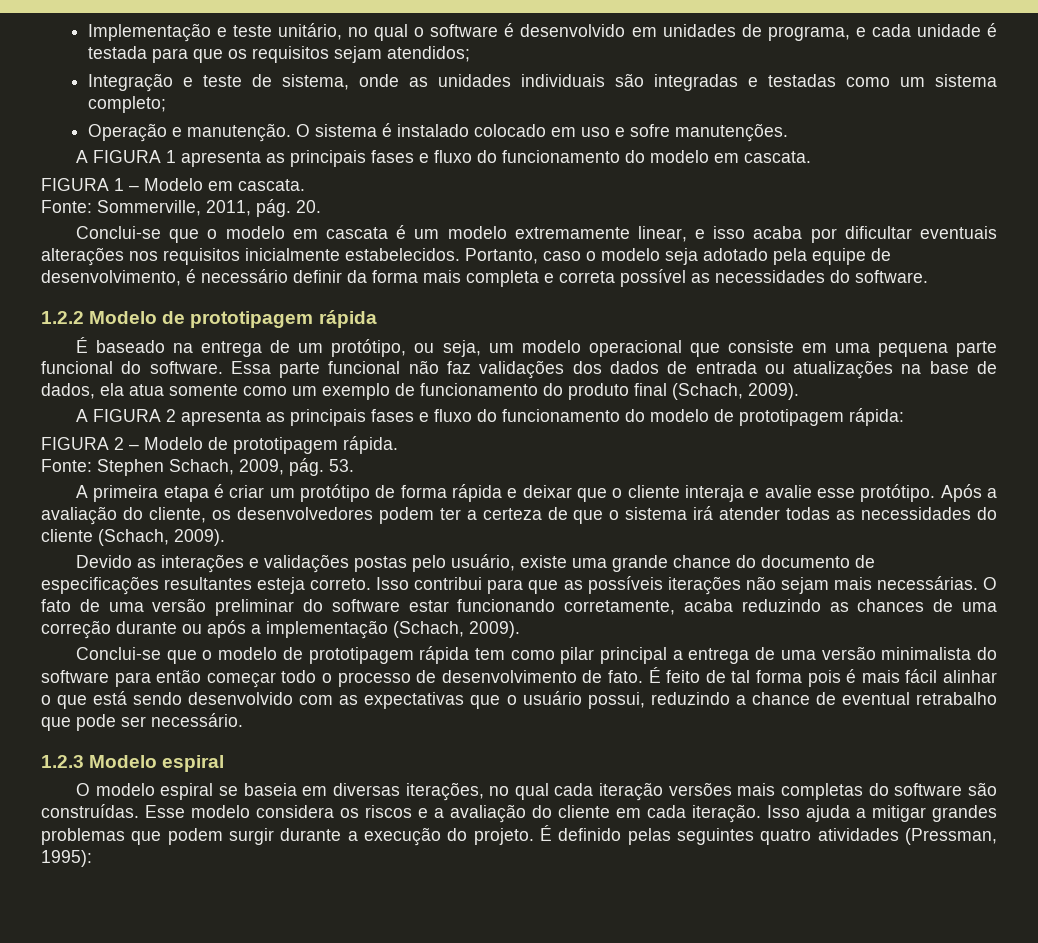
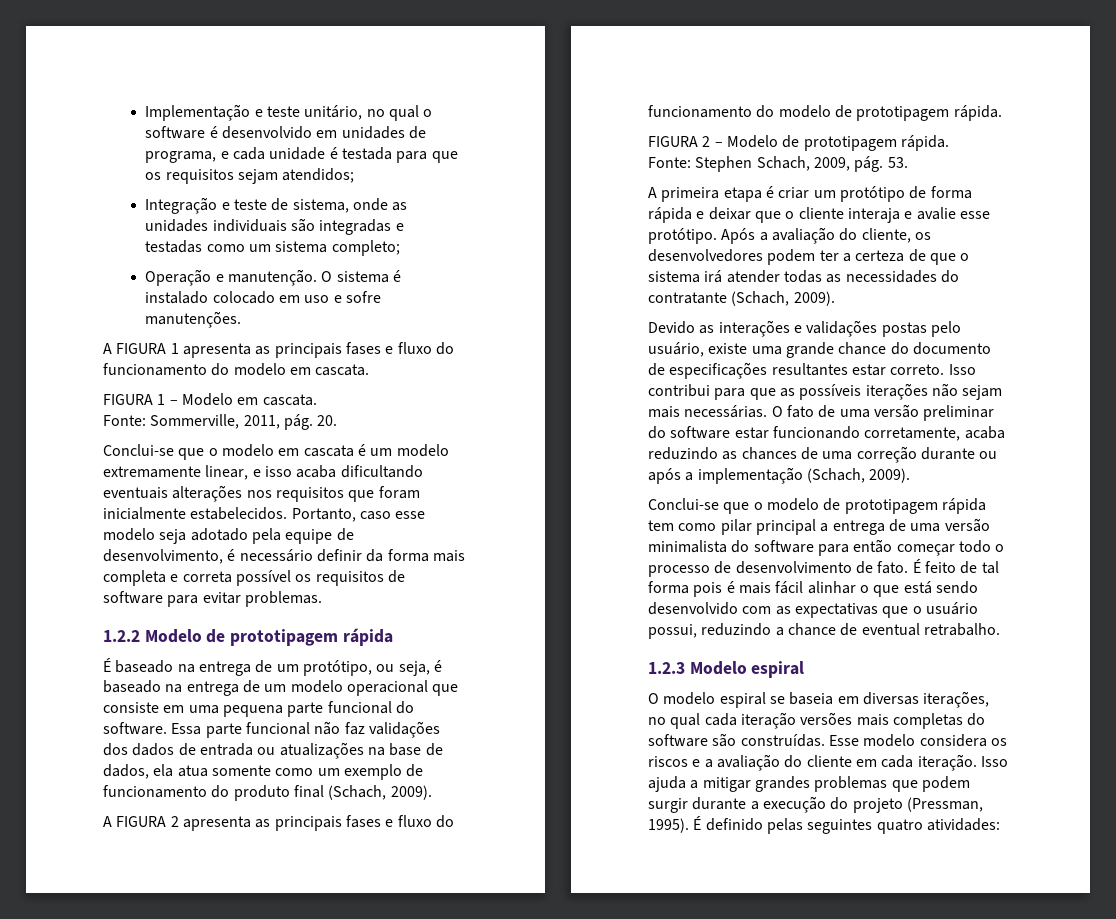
[810,226,912,243] por dificultar -> [340,465,423,478] dificultando
(240, 256) none -> [348,486,420,502] que foram
[586,251,596,261] o -> [395,511,426,519] esse
[691,270,928,283] as necessidades do software. -> [295,570,405,586] [103,591,322,607] os requisitos de software para evitar problemas.
(481, 348) none -> [433,660,442,672] [103,680,260,696] é baseado na entrega de
[849,408,905,426] rápida: -> [953,105,1002,121] rápida.
[41,529,93,542] cliente -> [648,292,727,304] contratante
[257,577,306,594] esteja -> [851,364,886,376] estar
[915,692,997,705] [41,713,243,731] retrabalho que pode ser necessário. -> [923,623,1000,636] retrabalho.
[473,828,534,845] projeto. -> [852,797,983,813] [648,818,689,833] projeto (Pressman, 1995).
[817,828,998,845] [41,850,92,867] atividades (Pressman, 1995): -> [926,818,1000,831] atividades:

